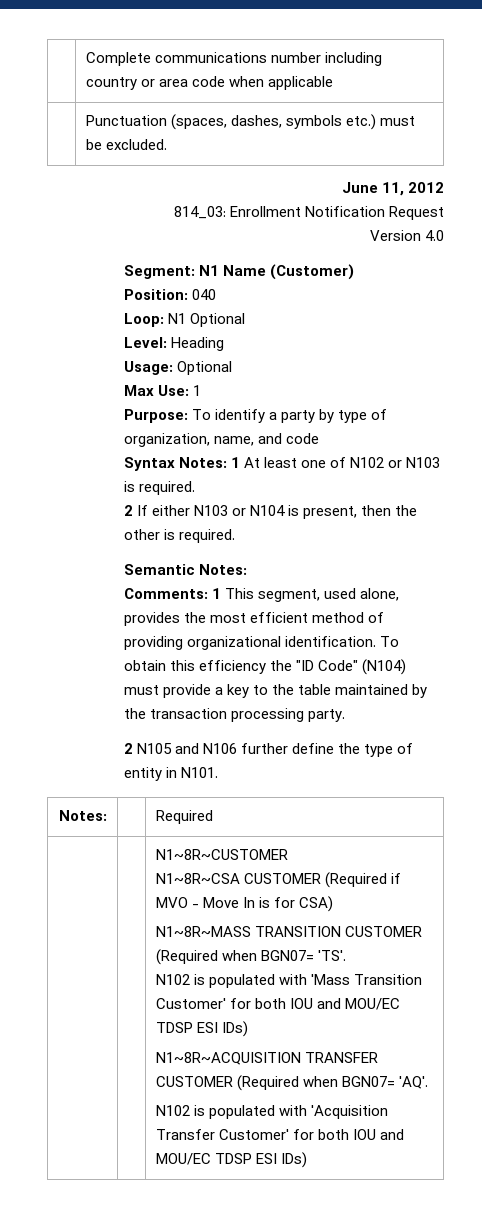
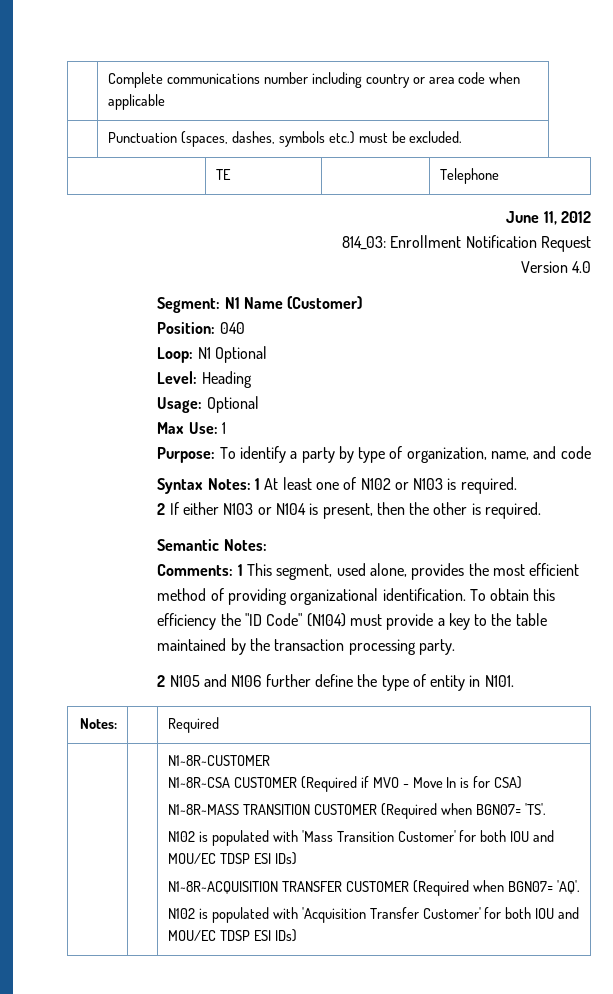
(167, 144) none -> [216,169,232,180] [440,168,500,184] // | TE | | Telephone

